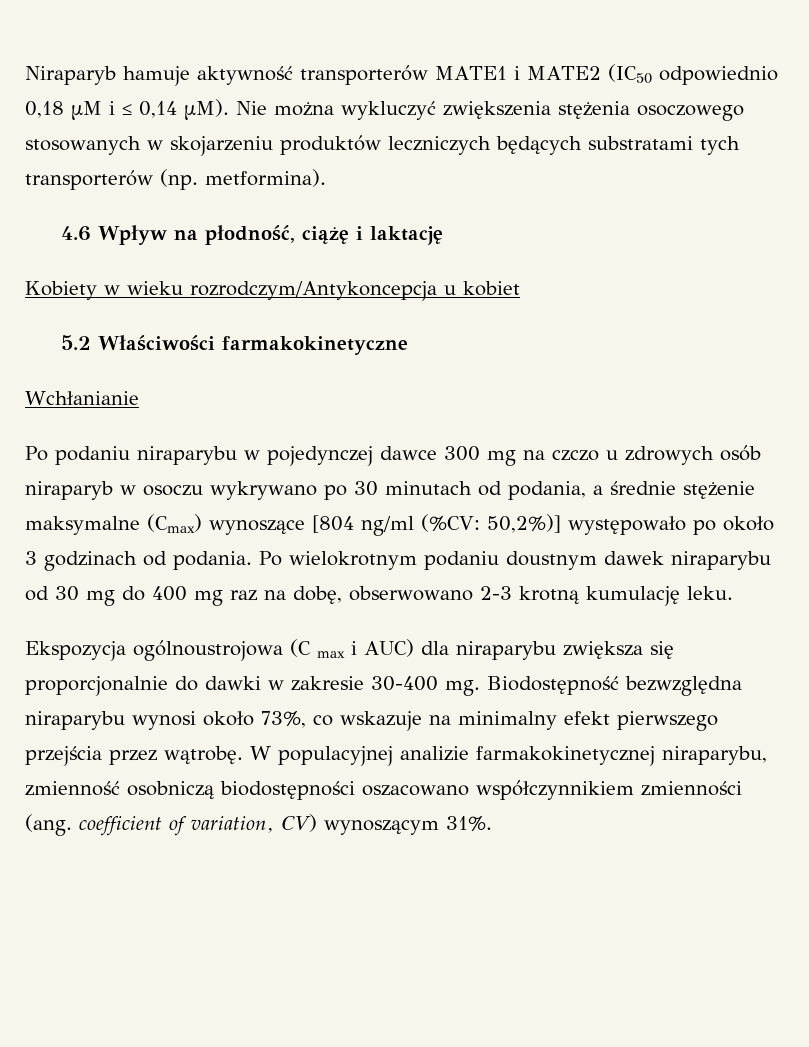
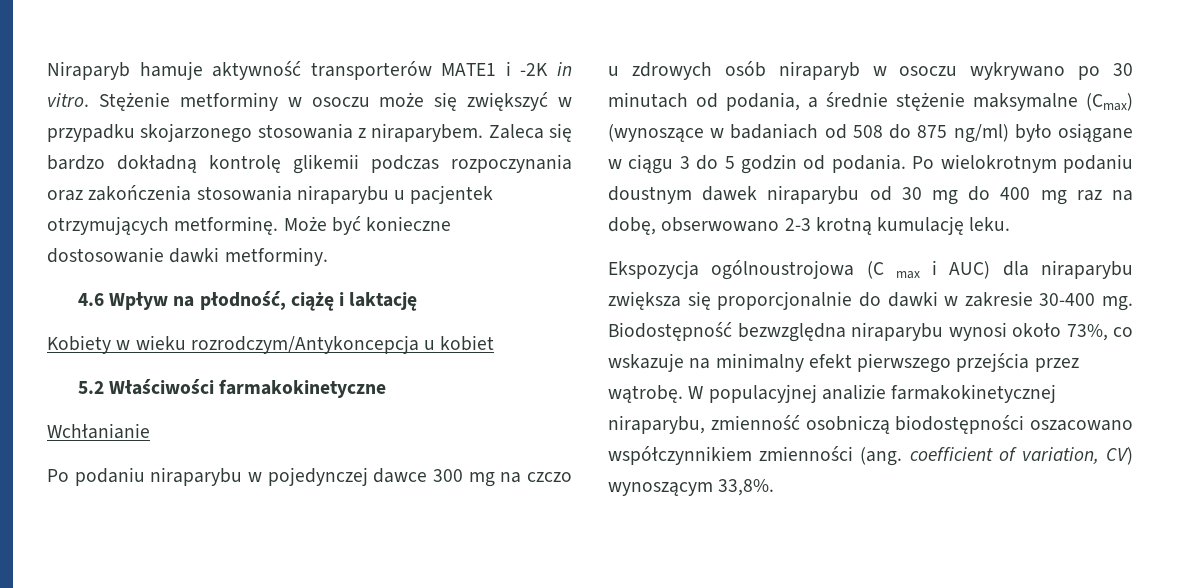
[526,64,778,85] [25,99,744,121] [25,135,740,156] [25,169,326,190] MATE2 (IC50 odpowiednio 0,18 µM i ≤ 0,14 µM). Nie można wykluczyć zwiększenia stężenia osoczowego stosowanych w skojarzeniu produktów leczniczych będących substratami tych transporterów (np. metformina). -> [520,62,572,76] [47,92,572,111] [47,123,572,143] [47,154,572,174] [47,185,494,204] [47,216,452,235] [47,247,328,266] -2K in vitro. Stężenie metforminy w osoczu może się zwiększyć w przypadku skojarzonego stosowania z niraparybem. Zaleca się bardzo dokładną kontrolę glikemii podczas rozpoczynania oraz zakończenia stosowania niraparybu u pacjentek otrzymujących metforminę. Może być konieczne dostosowanie dawki metforminy.
[209,514,774,536] [25,551,137,571] wynoszące [804 ng/ml (%CV: 50,2%)] występowało po około 3 godzinach -> [608,123,1133,143] [608,154,797,174] (wynoszące w badaniach od 508 do 875 ng/ml) było osiągane w ciągu 3 do 5 godzin
[446,816,492,831] 31%. -> [718,479,775,496] 33,8%.

